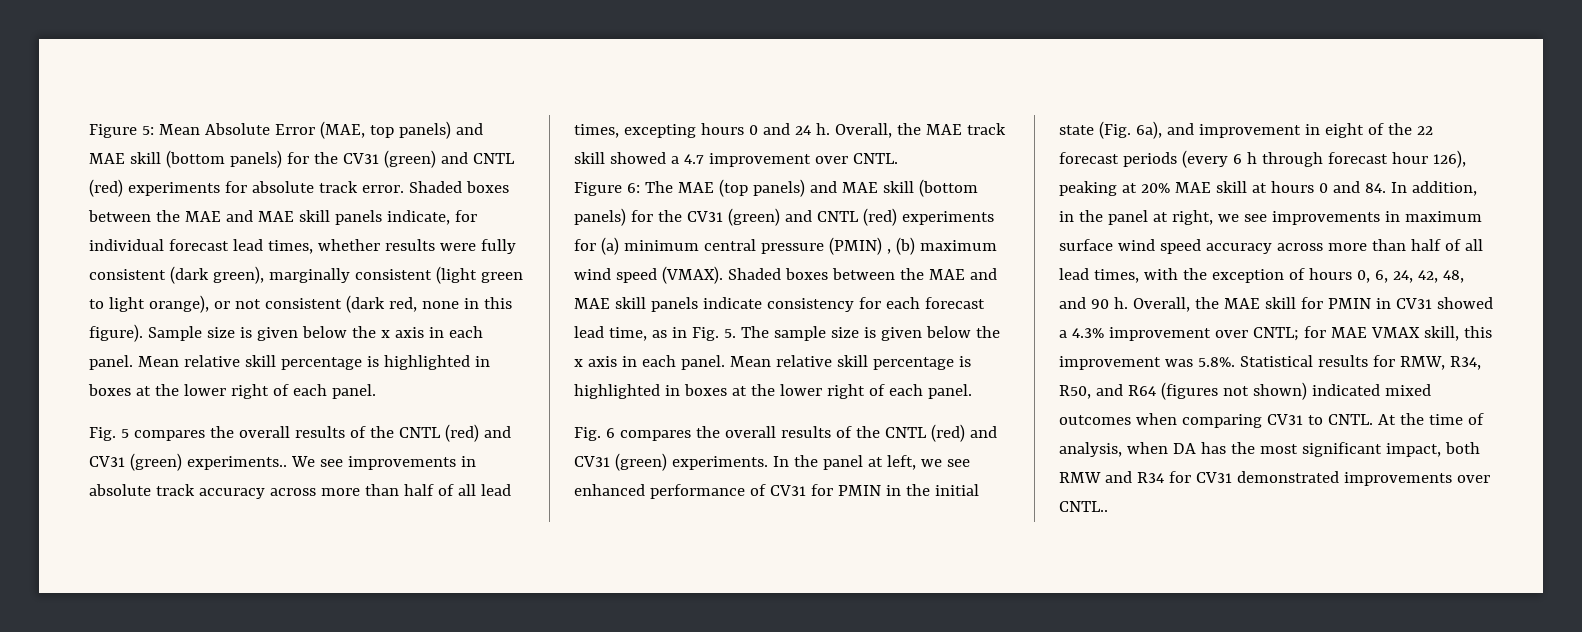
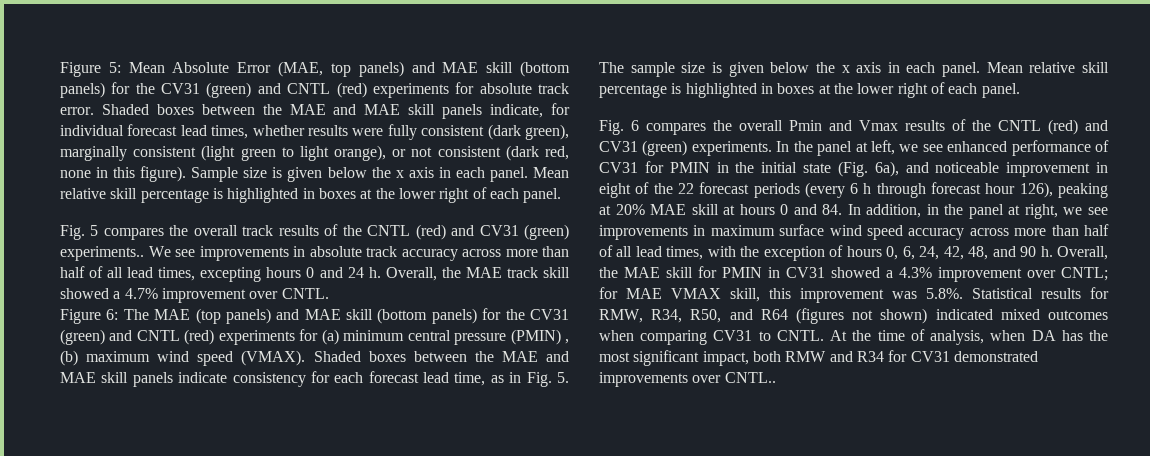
(290, 432) none -> [242,225,274,236] track
[683,154,704,164] 4.7 -> [124,288,158,299] 4.7%
(776, 432) none -> [789,120,898,131] Pmin and Vmax
(1194, 129) none -> [935,162,1000,173] noticeable

